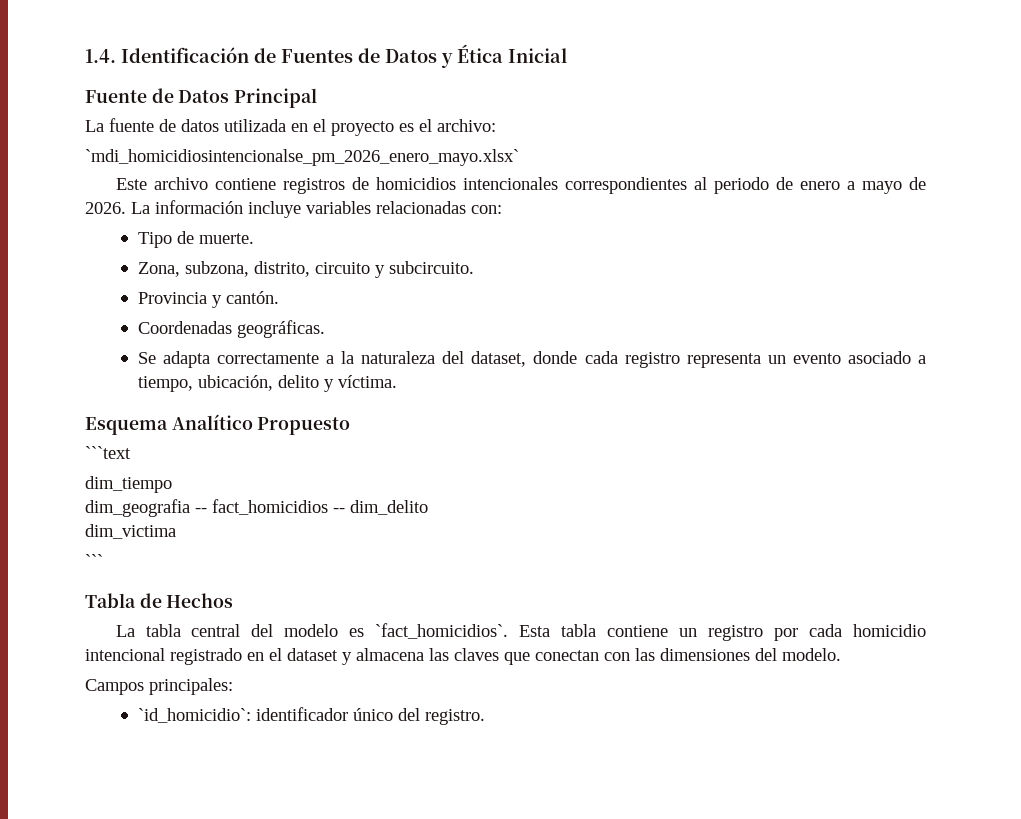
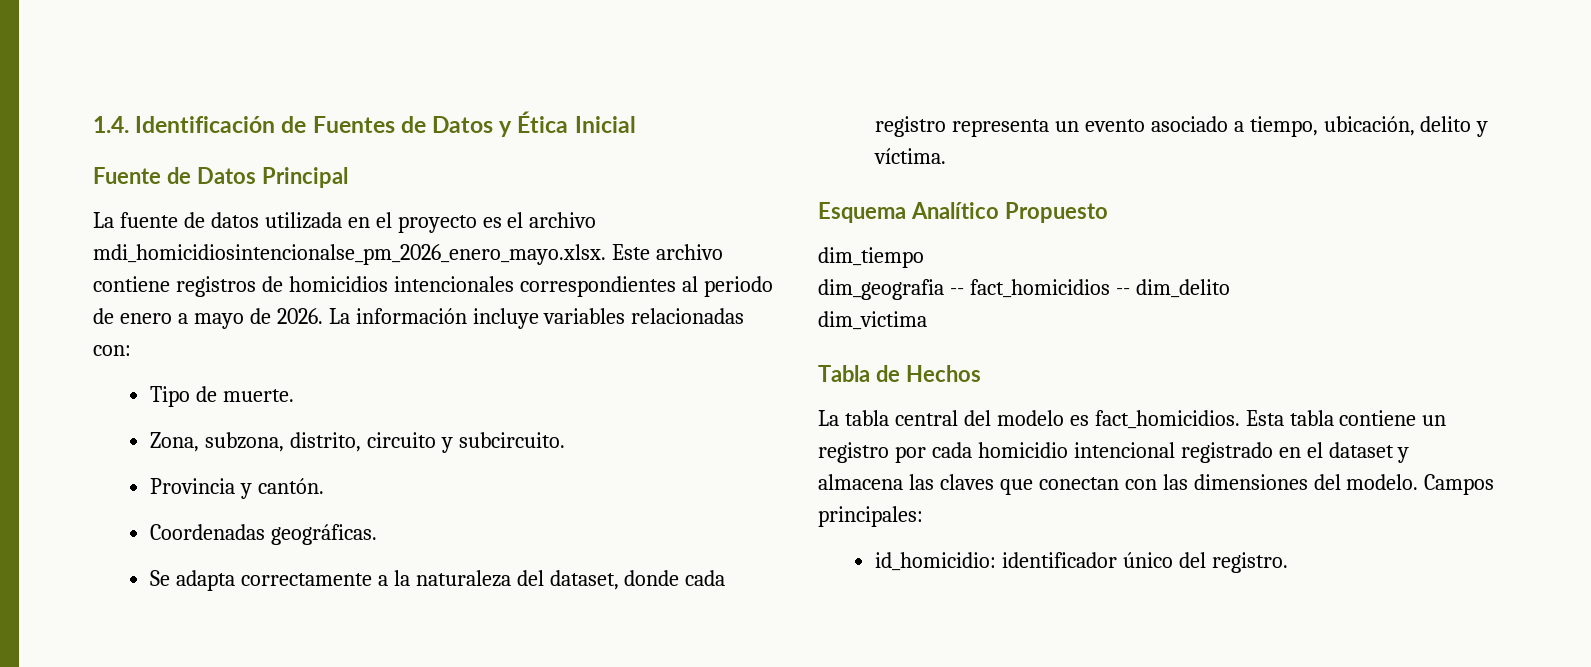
[437,119,496,132] [85,149,519,166] archivo: // `mdi_homicidiosintencionalse_pm_2026_enero_mayo.xlsx` // -> [529,212,597,228] [93,244,606,265] archivo mdi_homicidiosintencionalse_pm_2026_enero_mayo.xlsx.
[85,446,131,459] // ```text -> (1108, 212) none
[85,554,103,567] // ``` -> (927, 320) none
[375,623,509,639] `fact_homicidios`. -> [1094,410,1240,429] fact_homicidios.
(841, 654) // -> (1419, 482) none
[137,708,251,723] `id_homicidio`: -> [874,552,996,571] id_homicidio:

